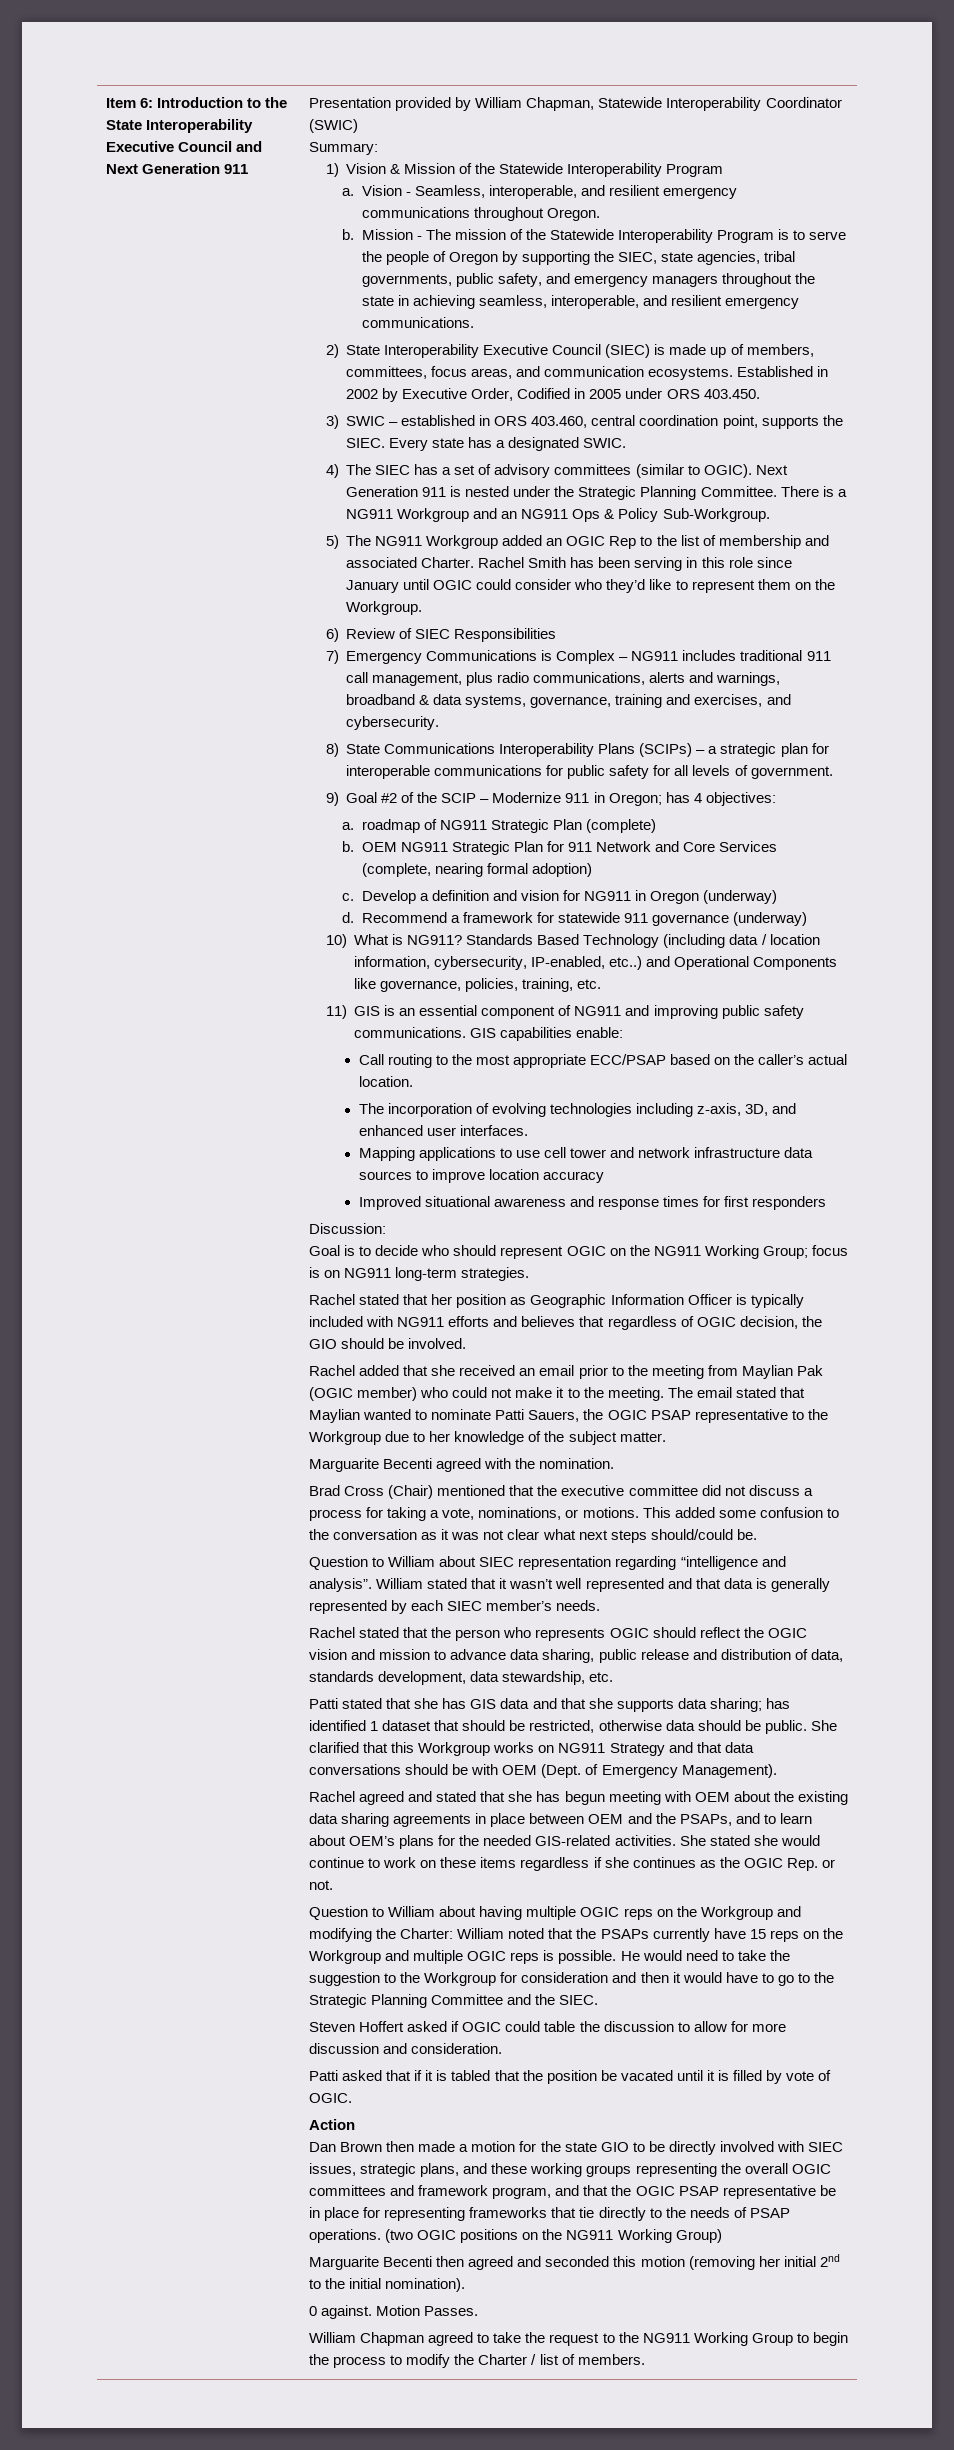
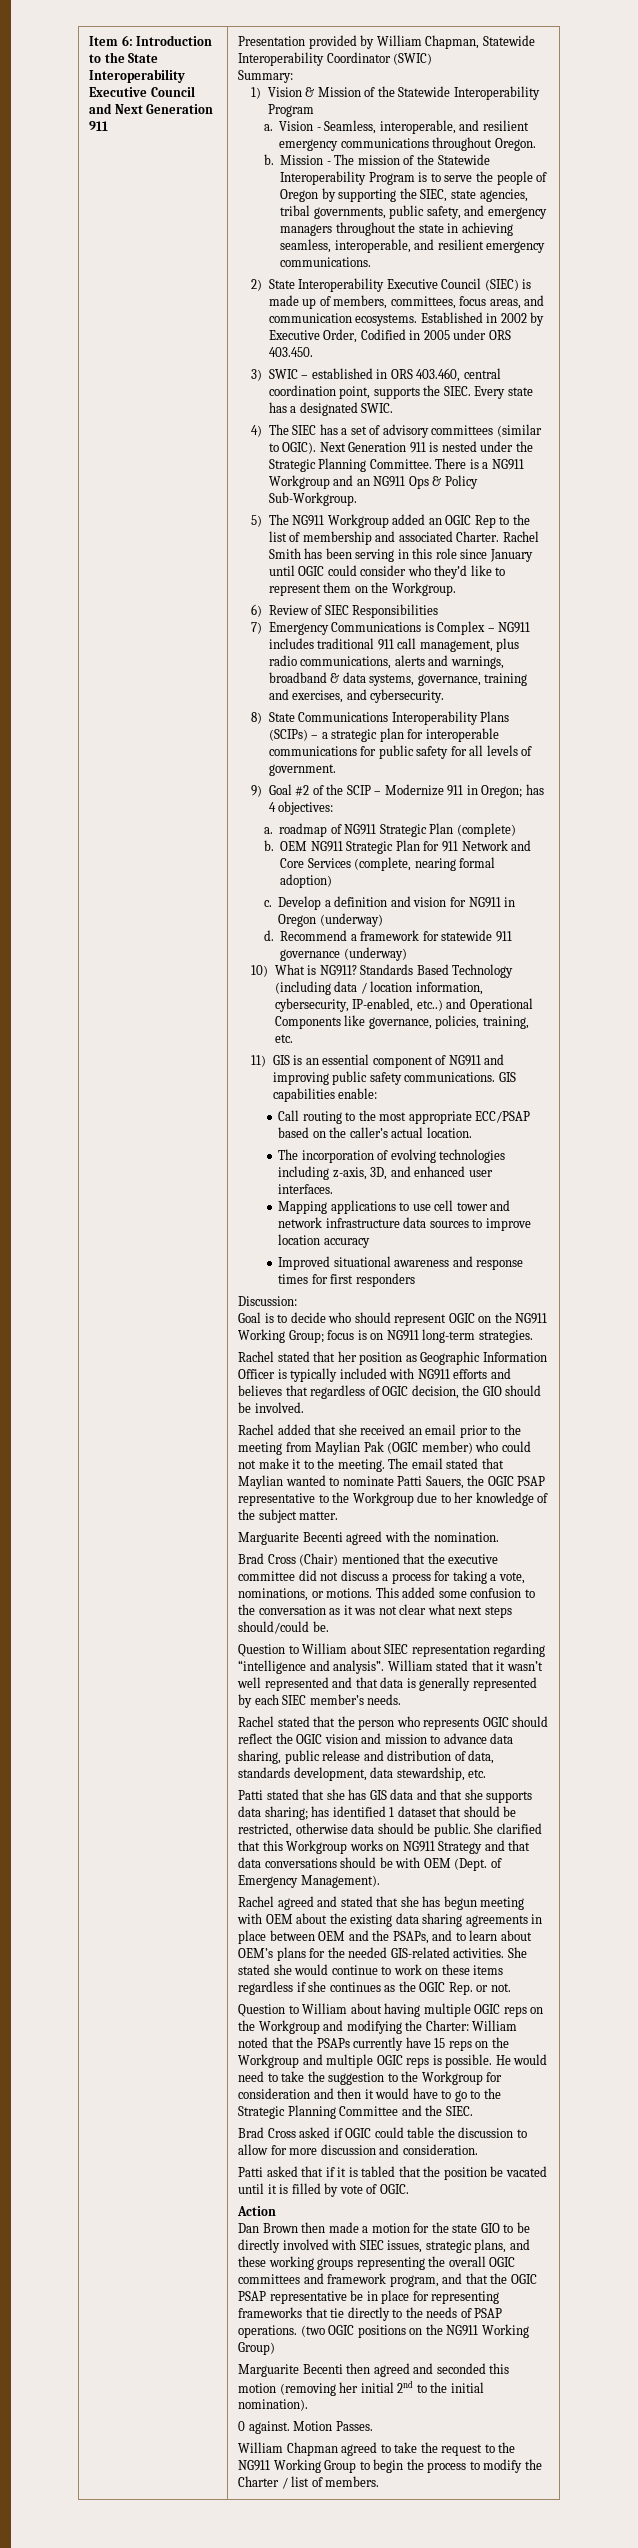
[309,2021,405,2032] Steven Hoffert -> [238,2127,296,2138] Brad Cross

